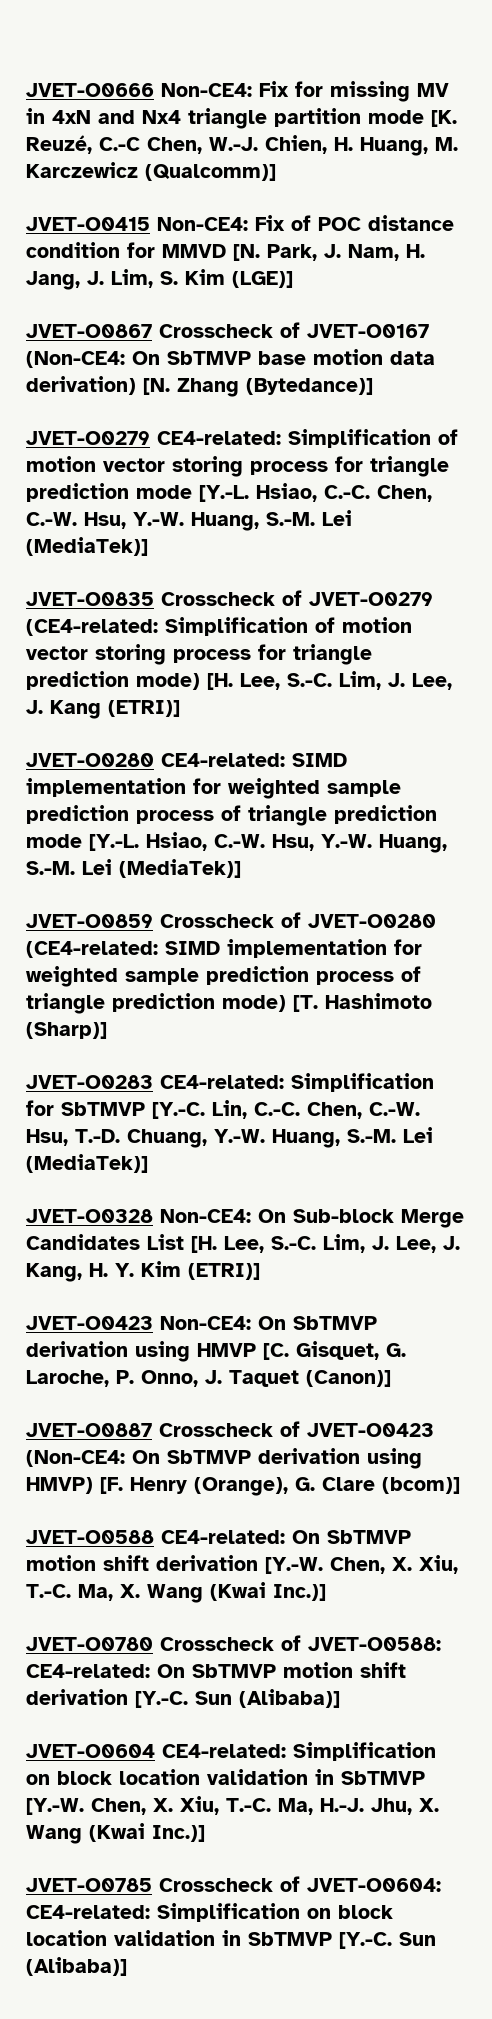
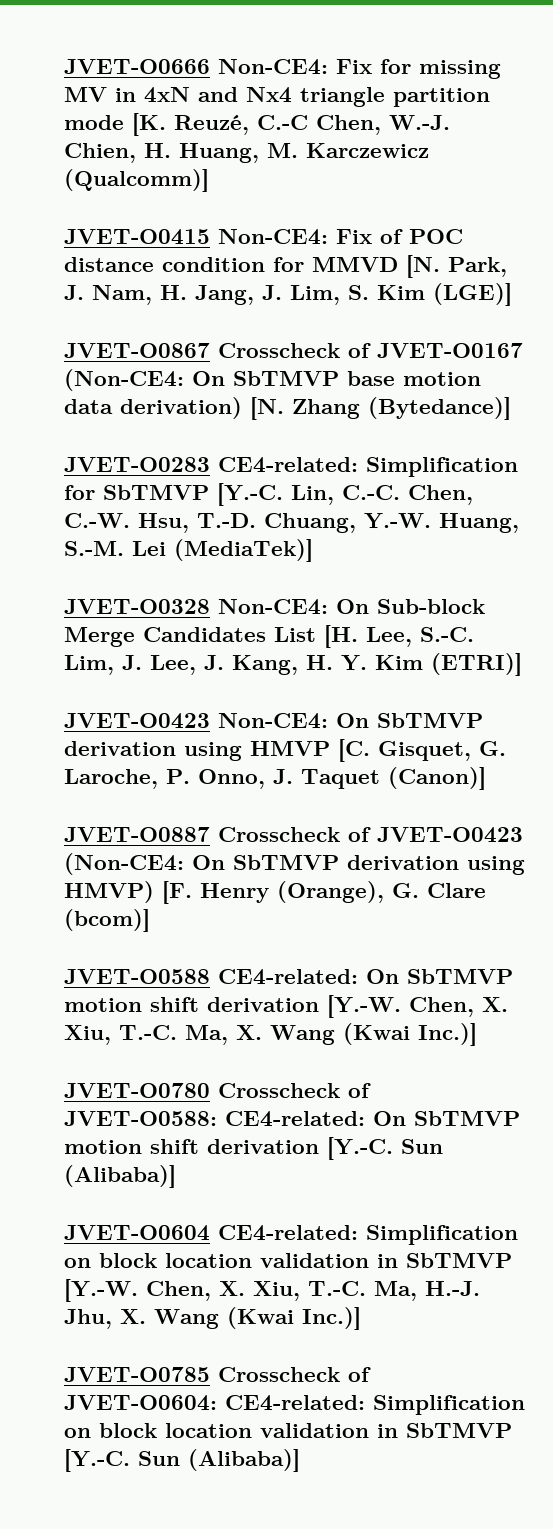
[26,429,458,448] [26,456,449,477] [26,483,432,502] [26,510,352,531] [26,537,148,556] [26,590,433,606] [26,617,412,636] [26,644,372,665] [26,671,452,690] [26,700,180,719] [26,753,347,767] [26,778,401,799] [26,805,437,826] [26,832,447,853] [26,859,241,878] [26,912,436,928] [26,939,422,958] [26,966,421,987] [26,993,432,1014] [26,1022,107,1039] // JVET-O0279 CE4-related: Simplification of motion vector storing process for triangle prediction mode [Y.-L. Hsiao, C.-C. Chen, C.-W. Hsu, Y.-W. Huang, S.-M. Lei (MediaTek)] // JVET-O0835 Crosscheck of JVET-O0279 (CE4-related: Simplification of motion vector storing process for triangle prediction mode) [H. Lee, S.-C. Lim, J. Lee, J. Kang (ETRI)] // JVET-O0280 CE4-related: SIMD implementation for weighted sample prediction process of triangle prediction mode [Y.-L. Hsiao, C.-W. Hsu, Y.-W. Huang, S.-M. Lei (MediaTek)] // JVET-O0859 Crosscheck of JVET-O0280 (CE4-related: SIMD implementation for weighted sample prediction process of triangle prediction mode) [T. Hashimoto (Sharp)] -> (511, 408) none

